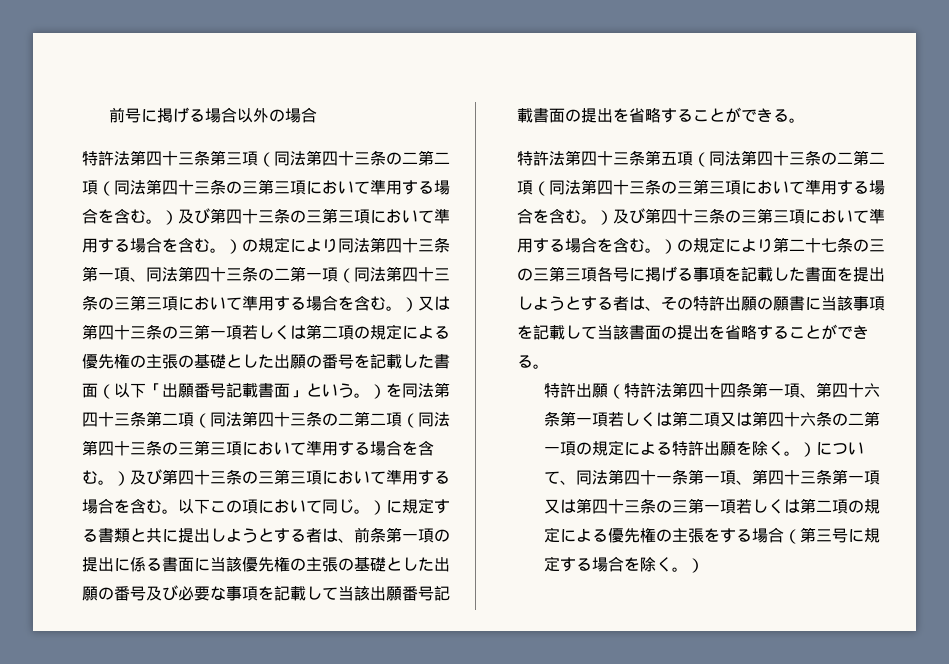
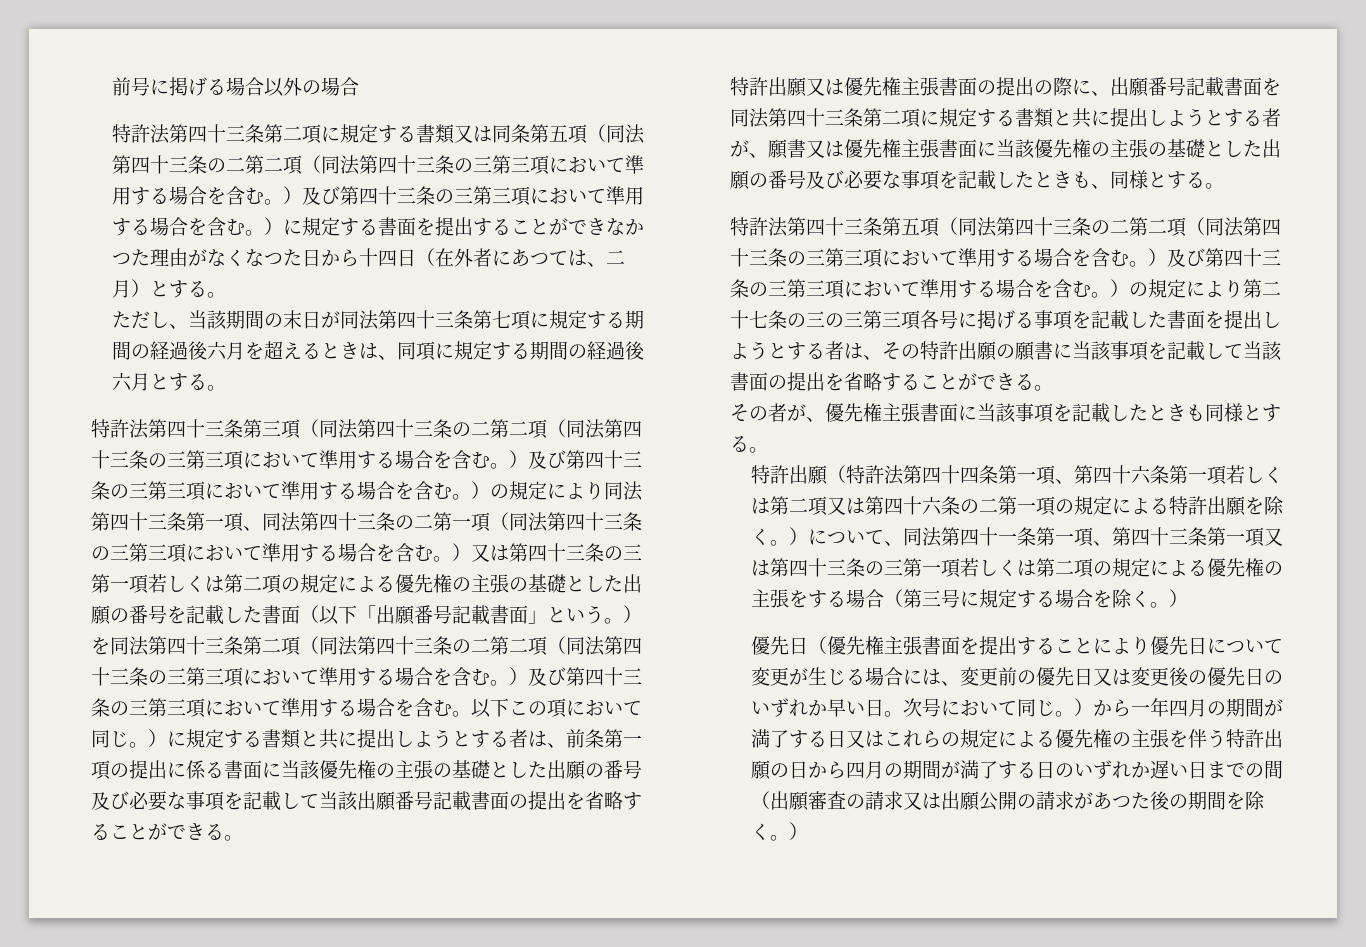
(317, 115) none -> [112,124,646,144] [112,155,645,175] [112,186,645,206] [112,217,645,236] [112,248,626,267] [112,279,227,298] [112,310,645,330] [112,341,646,361] [112,372,227,391] // 特許法第四十三条第二項に規定する書類又は同条第五項（同法第四十三条の二第二項（同法第四十三条の三第三項において準用する場合を含む。）及び第四十三条の三第三項において準用する場合を含む。）に規定する書面を提出することができなかつた理由がなくなつた日から十四日（在外者にあつては、二月）とする。 // ただし、当該期間の末日が同法第四十三条第七項に規定する期間の経過後六月を超えるときは、同項に規定する期間の経過後六月とする。
(805, 120) none -> [729,77,1281,97] [729,108,1281,128] [729,139,1281,159] [729,170,1224,190] // 特許出願又は優先権主張書面の提出の際に、出願番号記載書面を同法第四十三条第二項に規定する書類と共に提出しようとする者が、願書又は優先権主張書面に当該優先権の主張の基礎とした出願の番号及び必要な事項を記載したときも、同様とする。
(549, 366) none -> [729,403,1281,423] [729,436,768,453] // その者が、優先権主張書面に当該事項を記載したときも同様とする。
(704, 565) none -> [751,636,1284,655] [751,667,1284,686] [751,698,1284,717] [751,729,1284,748] [751,760,1284,780] [751,791,1266,811] [751,822,809,841] // 優先日（優先権主張書面を提出することにより優先日について変更が生じる場合には、変更前の優先日又は変更後の優先日のいずれか早い日。次号において同じ。）から一年四月の期間が満了する日又はこれらの規定による優先権の主張を伴う特許出願の日から四月の期間が満了する日のいずれか遅い日までの間（出願審査の請求又は出願公開の請求があつた後の期間を除く。）

